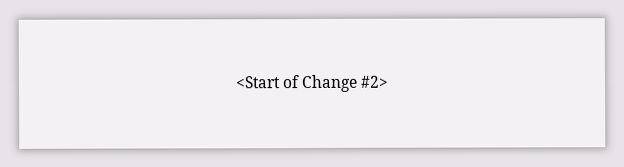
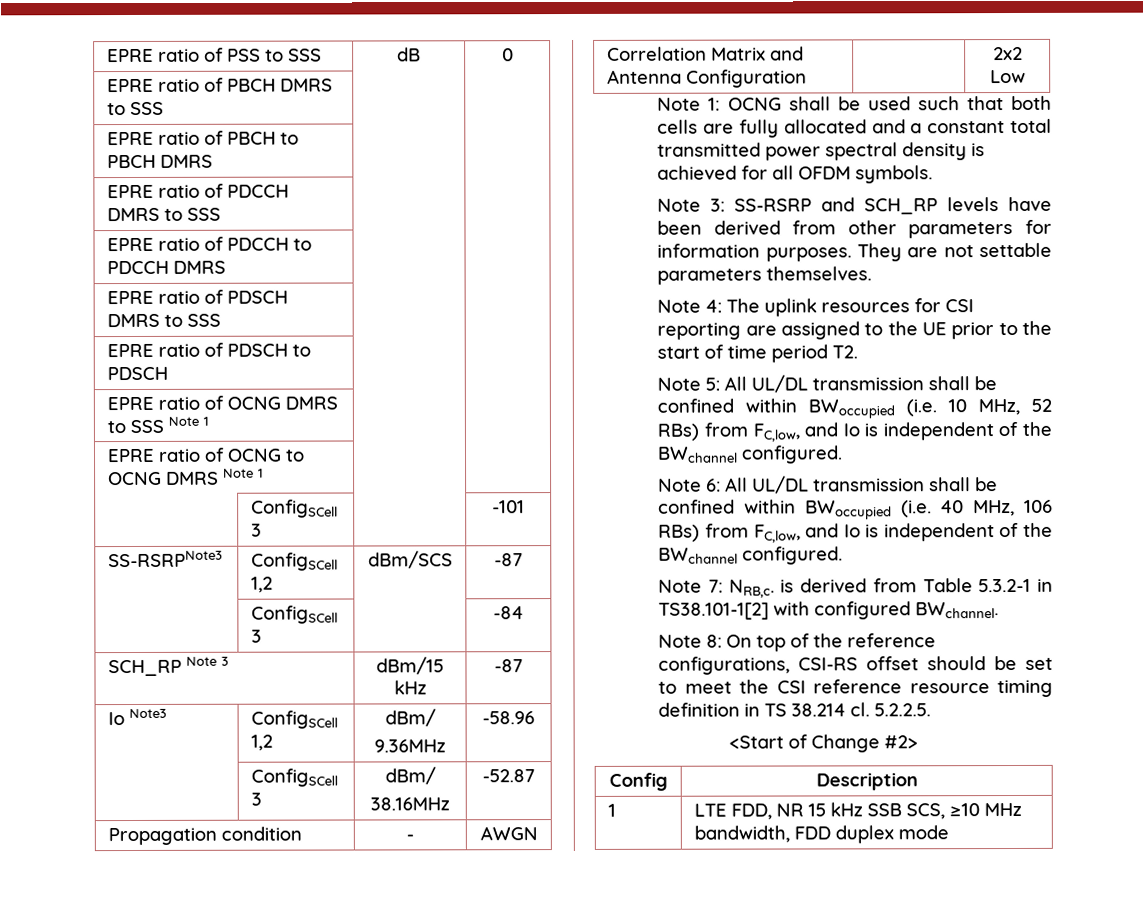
[234,74,390,93] <Start of Change #2> -> [106,47,322,63] [397,47,421,62] [501,48,514,62] [106,77,333,93] [106,101,164,116] [106,130,299,146] [106,154,213,169] [106,183,289,199] [106,207,221,222] [106,236,312,252] [106,260,226,275] [106,289,288,305] [106,313,221,328] [106,342,311,358] [106,366,168,381] [106,395,338,411] [106,416,209,434] [106,447,305,463] [107,468,264,486] [250,499,338,518] [250,523,262,537] [492,500,525,514] [107,550,223,568] [250,552,338,571] [250,576,273,593] [367,550,453,569] [494,553,523,567] [250,605,338,624] [250,629,262,643] [493,606,524,620] [107,656,229,677] [376,656,444,675] [393,680,427,695] [494,659,523,673] [107,708,167,726] [250,710,338,729] [250,734,273,751] [384,708,436,727] [374,739,446,753] [482,711,535,725] [250,768,338,787] [250,792,262,806] [384,766,436,785] [370,797,450,811] [482,769,535,783] [107,826,302,846] [406,834,414,841] [479,826,538,841] [606,46,804,61] [606,69,807,88] [992,46,1023,61] [989,69,1026,84] [657,95,1052,111] [657,118,1052,138] [657,142,986,161] [657,165,934,184] [657,196,1052,215] [657,219,1052,239] [657,242,1052,262] [657,266,873,285] [657,298,975,317] [657,320,1052,340] [657,344,859,363] [657,374,998,393] [657,398,1052,419] [657,421,1052,442] [657,445,844,464] [658,475,999,494] [658,499,1053,520] [658,522,1053,543] [658,546,844,565] [658,578,1053,598] [658,601,1000,620] [658,633,937,652] [658,655,1053,675] [658,679,1053,698] [658,702,932,717] [729,734,918,753] [608,772,668,791] [815,772,918,791] [607,803,616,817] [693,802,1022,820] [693,825,949,844] EPRE ratio of PSS to SSS | dB | 0 // EPRE ratio of PBCH DMRS to SSS | | // EPRE ratio of PBCH to PBCH DMRS | | // EPRE ratio of PDCCH DMRS to SSS | | // EPRE ratio of PDCCH to PDCCH DMRS | | // EPRE ratio of PDSCH DMRS to SSS | | // EPRE ratio of PDSCH to PDSCH | | // EPRE ratio of OCNG DMRS to SSS Note 1 | | // EPRE ratio of OCNG to OCNG DMRS Note 1 | | // | ConfigSCell 3 | | -101 // SS-RSRPNote3 | ConfigSCell 1,2 | dBm/SCS | -87 // | ConfigSCell 3 | | -84 // SCH_RP Note 3 | dBm/15 kHz | -87 // Io Note3 | ConfigSCell 1,2 | dBm/ // 9.36MHz | -58.96 // | ConfigSCell 3 | dBm/ // 38.16MHz | -52.87 // Propagation condition | - | AWGN // Correlation Matrix and Antenna Configuration | | 2x2 Low // Note 1: OCNG shall be used such that both cells are fully allocated and a constant total transmitted power spectral density is achieved for all OFDM symbols. // Note 3: SS-RSRP and SCH_RP levels have been derived from other parameters for information purposes. They are not settable parameters themselves. // Note 4: The uplink resources for CSI reporting are assigned to the UE prior to the start of time period T2. // Note 5: All UL/DL transmission shall be confined within BWoccupied (i.e. 10 MHz, 52 RBs) from FC,low, and Io is independent of the BWchannel configured. // Note 6: All UL/DL transmission shall be confined within BWoccupied (i.e. 40 MHz, 106 RBs) from FC,low, and Io is independent of the BWchannel configured. // Note 7: NRB,c. is derived from Table 5.3.2-1 in TS38.101-1[2] with configured BWchannel. // Note 8: On top of the reference configurations, CSI-RS offset should be set to meet the CSI reference resource timing definition in TS 38.214 cl. 5.2.2.5. // <Start of Change #2> // Config | Description // 1 | LTE FDD, NR 15 kHz SSB SCS, ≥10 MHz bandwidth, FDD duplex mode

